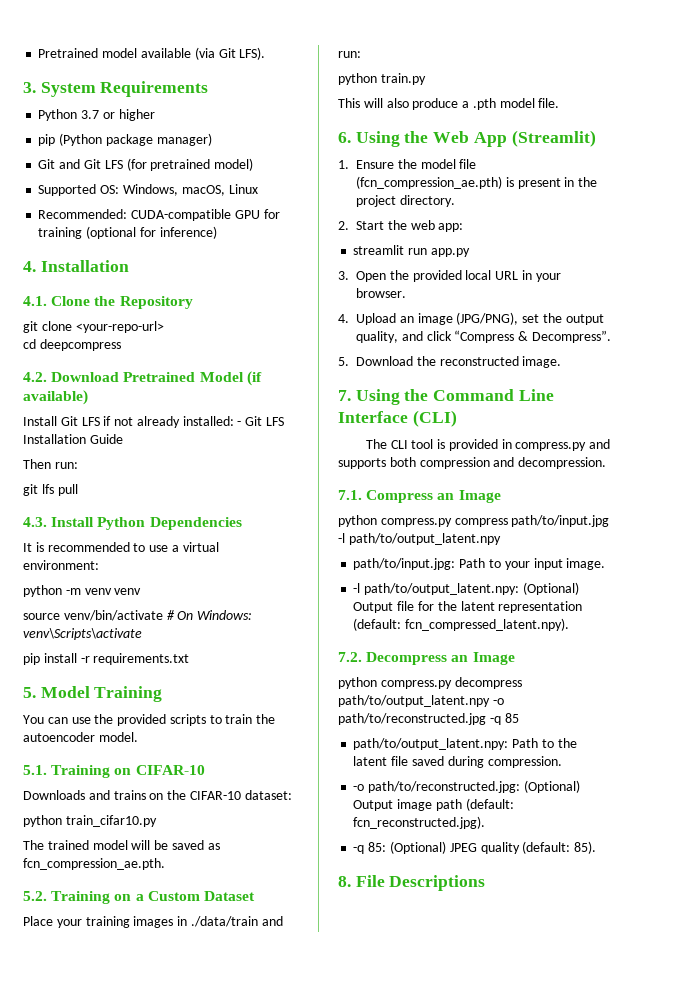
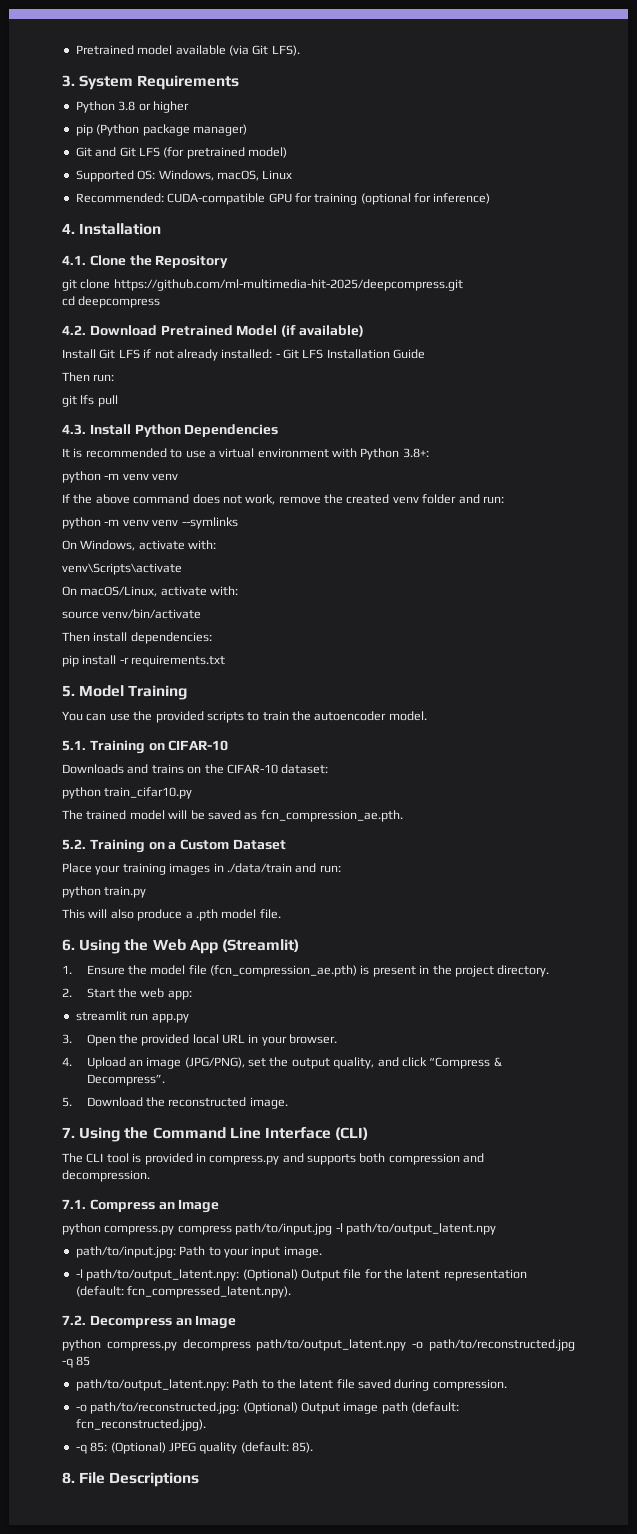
[81,110,100,119] 3.7 -> [118,101,136,111] 3.8
[75,321,164,333] <your-repo-url> -> [113,279,463,291] https://github.com/ml-multimedia-hit-2025/deepcompress.git
[23,560,99,570] environment: -> [257,448,429,460] environment with Python 3.8+:
[23,610,253,621] [23,628,142,640] source venv/bin/activate # On Windows: venv\Scripts\activate -> [62,494,504,505] [62,517,238,529] [62,540,217,551] [62,563,182,575] [62,586,239,597] [62,609,202,619] [62,632,212,644] If the above command does not work, remove the created venv folder and run: // python -m venv venv --symlinks // On Windows, activate with: // venv\Scripts\activate // On macOS/Linux, activate with: // source venv/bin/activate // Then install dependencies:

